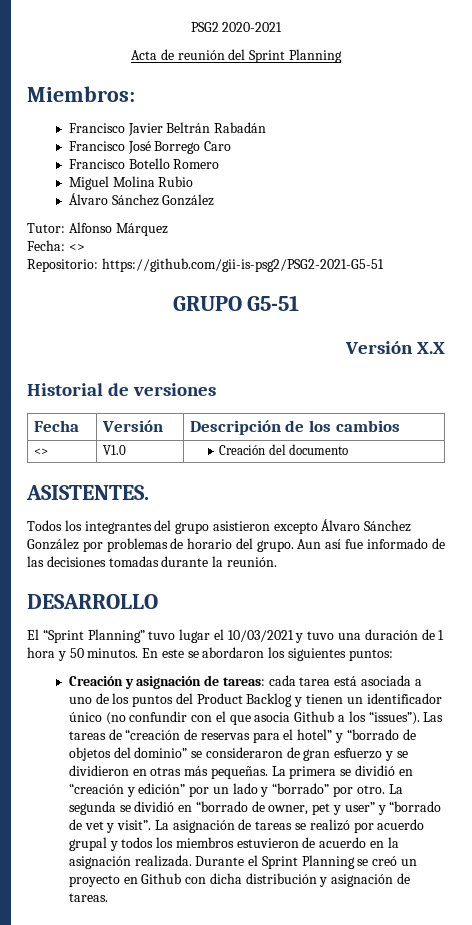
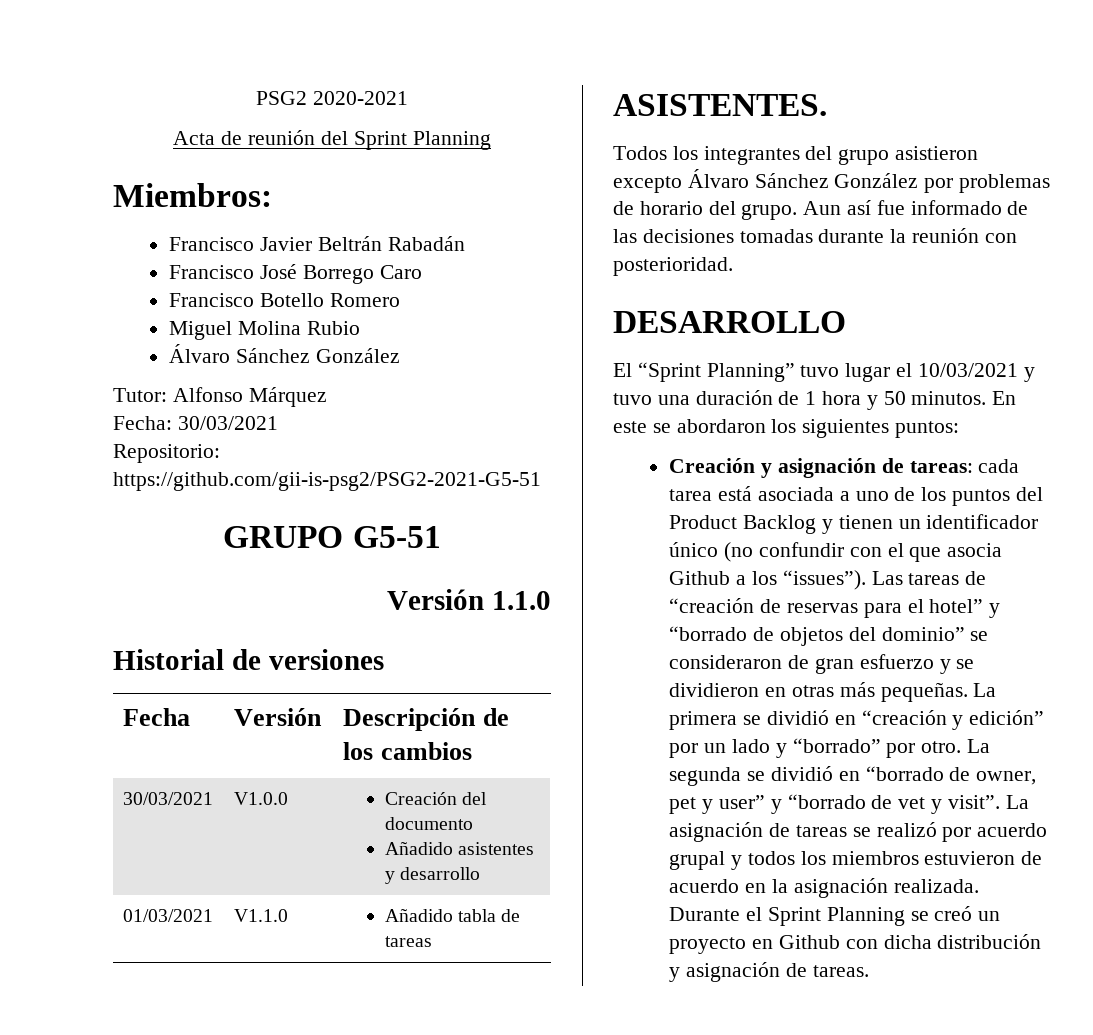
[68,244,85,251] <> -> [177,416,278,430] 30/03/2021
[417,342,445,354] X.X -> [492,591,551,610] 1.1.0
[33,448,48,455] [102,445,126,455] <> | V1.0 -> [123,792,214,805] [234,792,289,805] 30/03/2021 | V1.0.0
(349, 449) none -> [384,842,534,855] [384,867,480,884] [123,909,214,922] [234,909,289,922] [384,909,521,922] [384,936,432,947] // Añadido asistentes y desarrollo // 01/03/2021 | V1.1.0 | Añadido tabla de tareas
[226,557,277,567] reunión. -> [912,228,1017,243] [613,257,733,276] reunión con posterioridad.

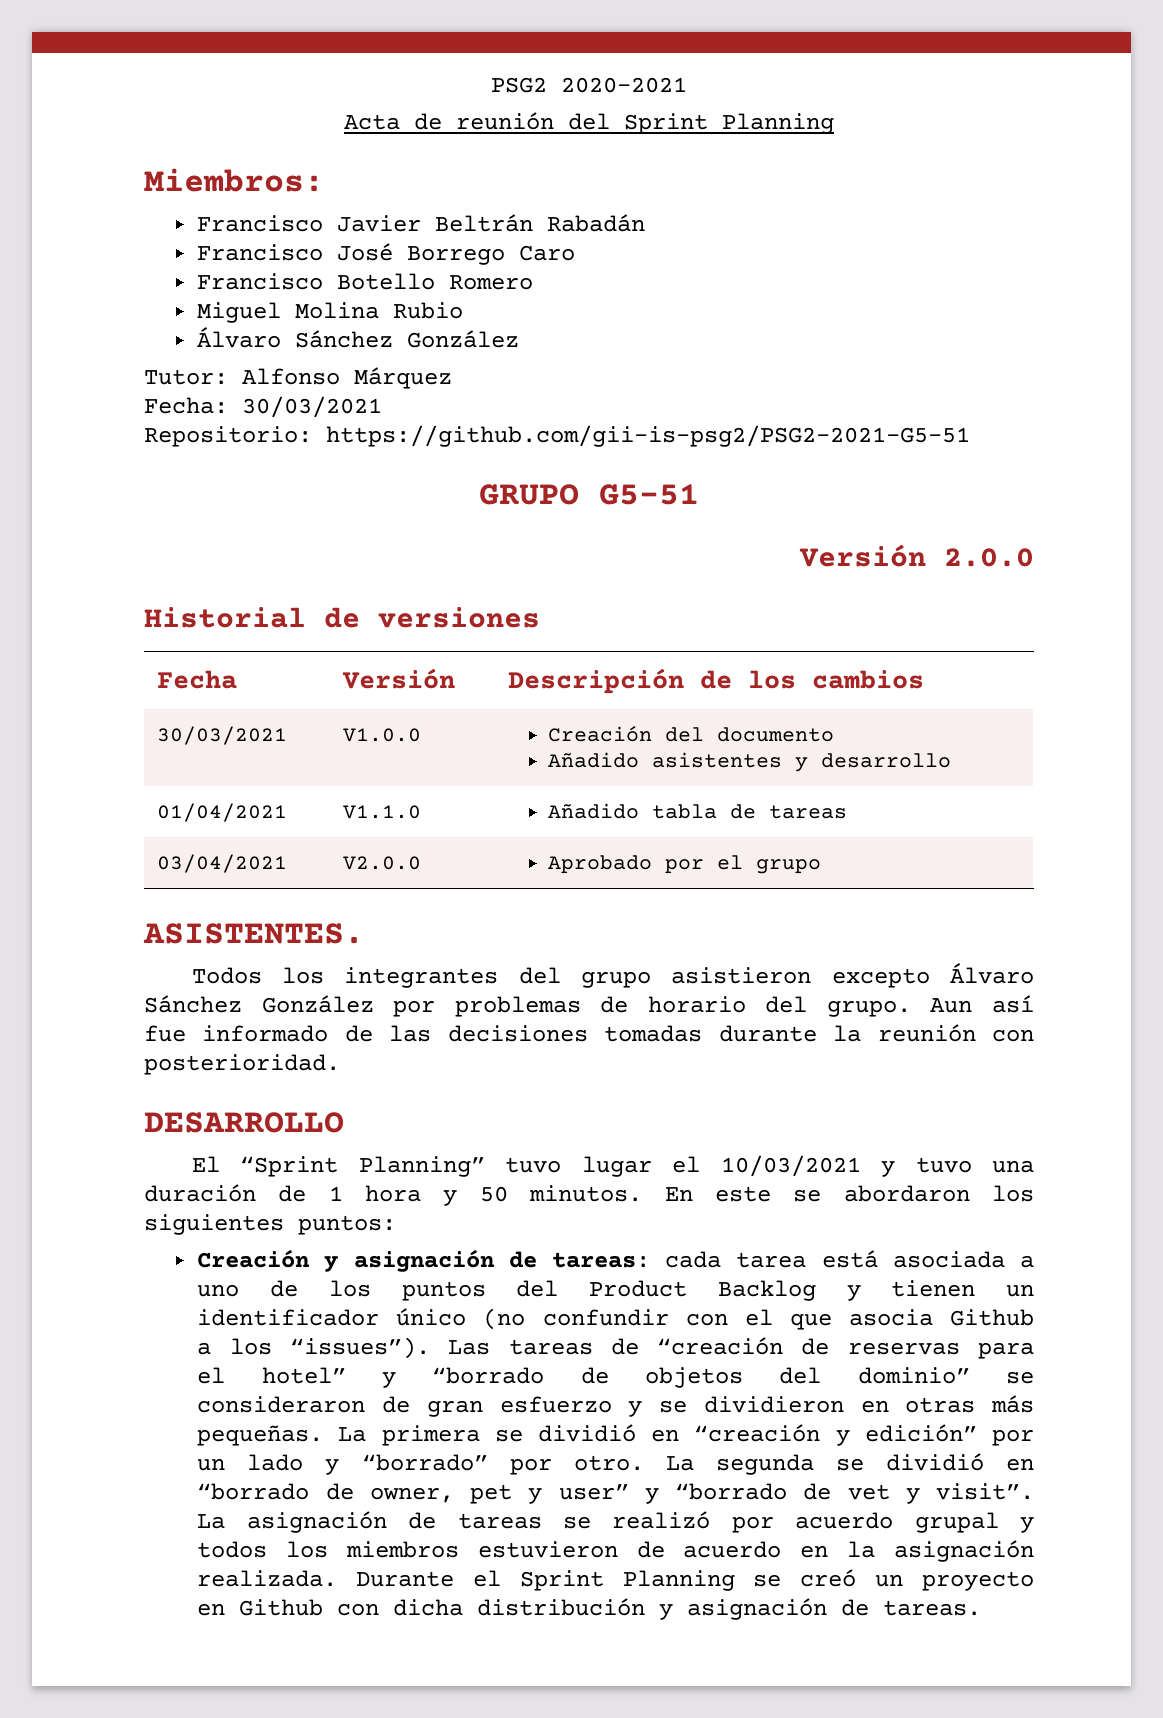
[492,591,551,610] 1.1.0 -> [944,548,1034,567] 2.0.0
[123,909,214,922] 01/03/2021 -> [157,803,288,822] 01/04/2021
(432, 941) none -> [157,854,288,873] [343,856,422,870] [547,855,821,874] // 03/04/2021 | V2.0.0 | Aprobado por el grupo

